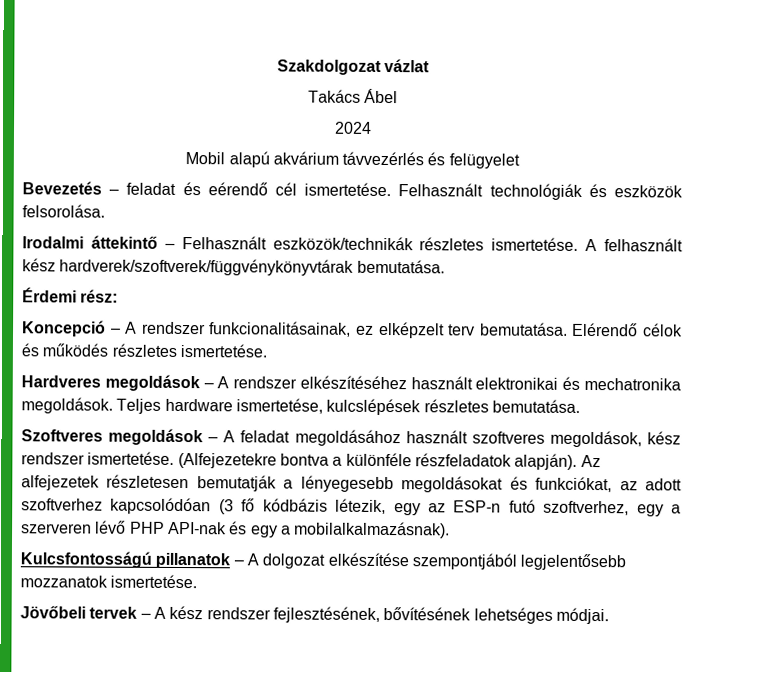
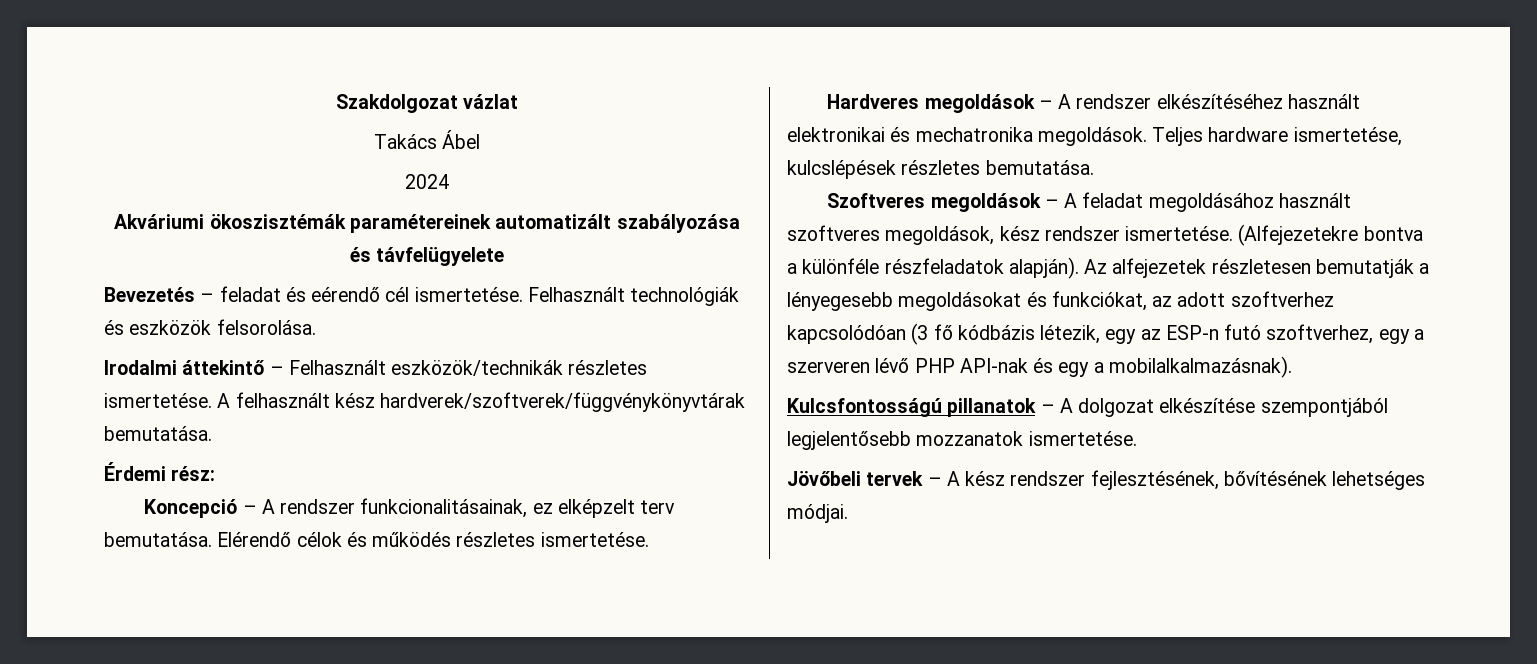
[185,151,520,169] Mobil alapú akvárium távvezérlés és felügyelet -> [114,214,740,233] [349,247,505,266] Akváriumi ökoszisztémák paramétereinek automatizált szabályozása és távfelügyelete

